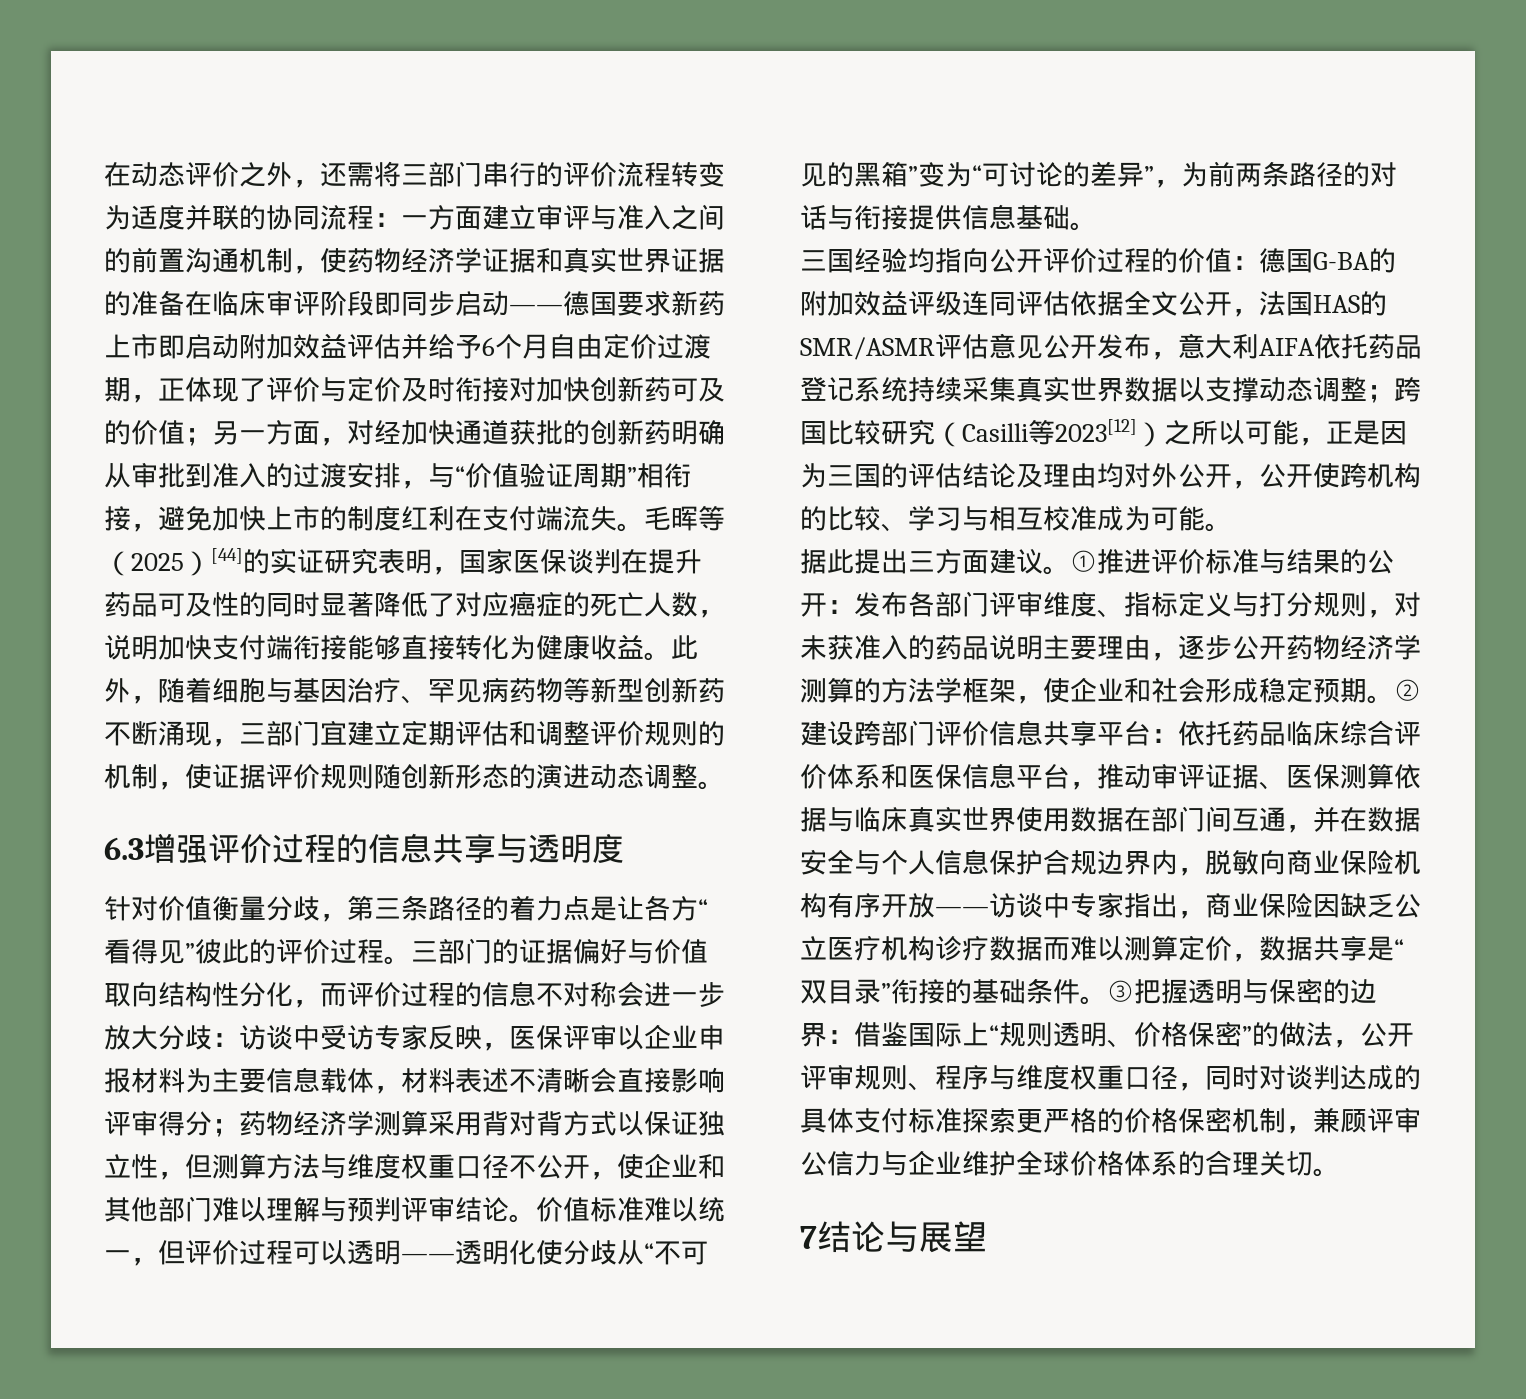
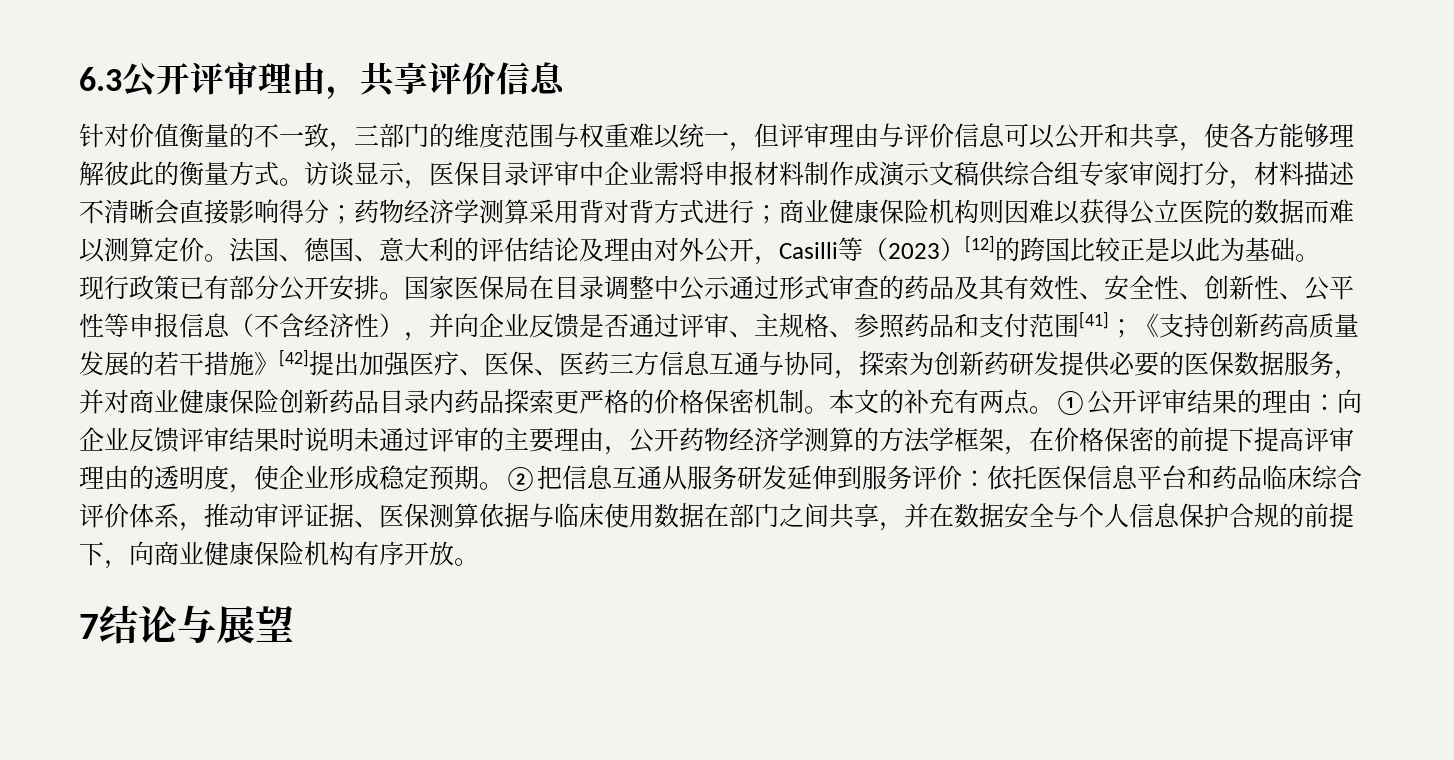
[104,161,725,188] [104,204,725,230] [104,247,725,274] [104,290,725,316] [104,333,711,359] [104,376,725,403] [104,419,725,446] [104,462,691,489] [104,505,725,532] [104,548,702,576] [104,591,725,618] [104,634,698,661] [104,677,725,704] [104,720,725,747] [104,763,725,790] [104,833,624,863] [104,895,708,922] [104,938,708,965] [104,981,725,1008] [104,1024,725,1051] [104,1067,482,1094] 在动态评价之外，还需将三部门串行的评价流程转变为适度并联的协同流程：一方面建立审评与准入之间的前置沟通机制，使药物经济学证据和真实世界证据的准备在临床审评阶段即同步启动——德国要求新药上市即启动附加效益评估并给予6个月自由定价过渡期，正体现了评价与定价及时衔接对加快创新药可及的价值；另一方面，对经加快通道获批的创新药明确从审批到准入的过渡安排，与“价值验证周期”相衔接，避免加快上市的制度红利在支付端流失。毛晖等（2025）[44]的实证研究表明，国家医保谈判在提升药品可及性的同时显著降低了对应癌症的死亡人数，说明加快支付端衔接能够直接转化为健康收益。此外，随着细胞与基因治疗、罕见病药物等新型创新药不断涌现，三部门宜建立定期评估和调整评价规则的机制，使证据评价规则随创新形态的演进动态调整。 // 6.3增强评价过程的信息共享与透明度 // 针对价值衡量分歧，第三条路径的着力点是让各方“看得见”彼此的评价过程。三部门的证据偏好与价值取向结构性分化，而评价过程的信息不对称会进一步放大分歧：访谈中受访专家反映，医保评审以企业申报材料为主要信息载体，材料表 -> [79,62,566,99] [79,123,1354,151] [79,161,1329,189] 6.3公开评审理由，共享评价信息 // 针对价值衡量的不一致，三部门的维度范围与权重难以统一，但评审理由与评价信息可以公开和共享，使各方能够理解彼此的衡量方式。访谈显示，医保目录评审中企业需将申报材料制作成演示文稿供综合组专家审阅打分，材料描
[104,1110,158,1136] 评审 -> (279, 211) none
[617,1111,725,1136] [104,1153,725,1180] [104,1196,725,1223] [104,1240,708,1266] [800,161,1397,188] [800,204,1097,231] [800,248,1396,273] [800,290,1387,317] [800,333,1422,360] [800,376,1421,403] [800,419,1407,447] [800,463,881,488] 以保证独立性，但测算方法与维度权重口径不公开，使企业和其他部门难以理解与预判评审结论。价值标准难以统一，但评价过程可以透明——透明化使分歧从“不可见的黑箱”变为“可讨论的差异”，为前两条路径的对话与衔接提供信息基础。 // 三国经验均指向公开评价过程的价值：德国G-BA的附加效益评级连同评估依据全文公开，法国HAS的SMR/ASMR评估意见公开发布，意大利AIFA依托药品登记系统持续采集真实世界数据以支撑动态调整；跨国比较研究（Casilli等2023[12]）之所以可能，正是因为三国 -> [704,199,1354,225] [79,237,454,263] 进行；商业健康保险机构则因难以获得公立医院的数据而难以测算定价。法国、德国、意大利
[1097,463,1124,488] 均 -> (654, 249) none
[1259,463,1421,488] [800,505,1232,532] [800,549,1394,575] [800,591,1421,618] [800,634,1043,660] 公开使跨机构的比较、学习与相互校准成为可能。 // 据此提出三方面建议。①推进评价标准与结果的公开：发布各部门评审维度、指标定义与打分规则，对未获准入的药品说明 -> [779,235,1320,263] [79,275,1354,301] [79,311,1359,341] [79,349,1359,379] [79,389,1362,415] [79,427,504,453] Casilli等（2023）[12]的跨国比较正是以此为基础。 // 现行政策已有部分公开安排。国家医保局在目录调整中公示通过形式审查的药品及其有效性、安全性、创新性、公平性等申报信息（不含经济性），并向企业反馈是否通过评审、主规格、参照药品和支付范围[41]；《支持创新药高质量发展的若干措施》[42]提出加强医疗、医保、医药三方信息互通与协同，探索为创新药研发提供必要的医保数据服务，并对商业健康保险创新药品目录内药品探索更严格的价格保密机制。本文的补充有两点。①公开评审结果的理由：向企业反馈评审结果时说明未通过评审的
[1178,635,1232,660] 逐步 -> (629, 450) none
[1043,677,1205,703] 使企业和社会 -> [1029,427,1354,452] [79,465,329,493] 在价格保密的前提下提高评审理由的透明度，使企业
[800,720,1232,746] 建设跨部门评价信息共享平台：依托 -> [537,465,1212,490] 把信息互通从服务研发延伸到服务评价：依托医保信息平台和
[881,763,1070,789] 和医保信息平台 -> (179, 515) none
[908,806,1016,832] 真实世界 -> (604, 515) none
[1205,806,1286,832] 间互通 -> [779,503,879,529] 之间共享
[1097,850,1421,876] [800,892,1421,919] [800,935,1404,962] [800,978,1377,1005] [800,1021,1414,1048] [800,1064,1421,1091] [800,1107,1421,1134] [800,1150,1313,1176] 边界内，脱敏向商业保险机构有序开放——访谈中专家指出，商业保险因缺乏公立医疗机构诊疗数据而难以测算定价，数据共享是“双目录”衔接的基础条件。③把握透明与保密的边界：借鉴国际上“规则透明、价格保密”的做法，公开评审规则、程序与维度权重口径，同时对谈判达成的具体支付标准探索更严格的价格保密机制，兼顾评审公信力与企业维护全球价格体系的合理关切 -> [1279,503,1354,528] [79,541,454,569] 的前提下，向商业健康保险机构有序开放

